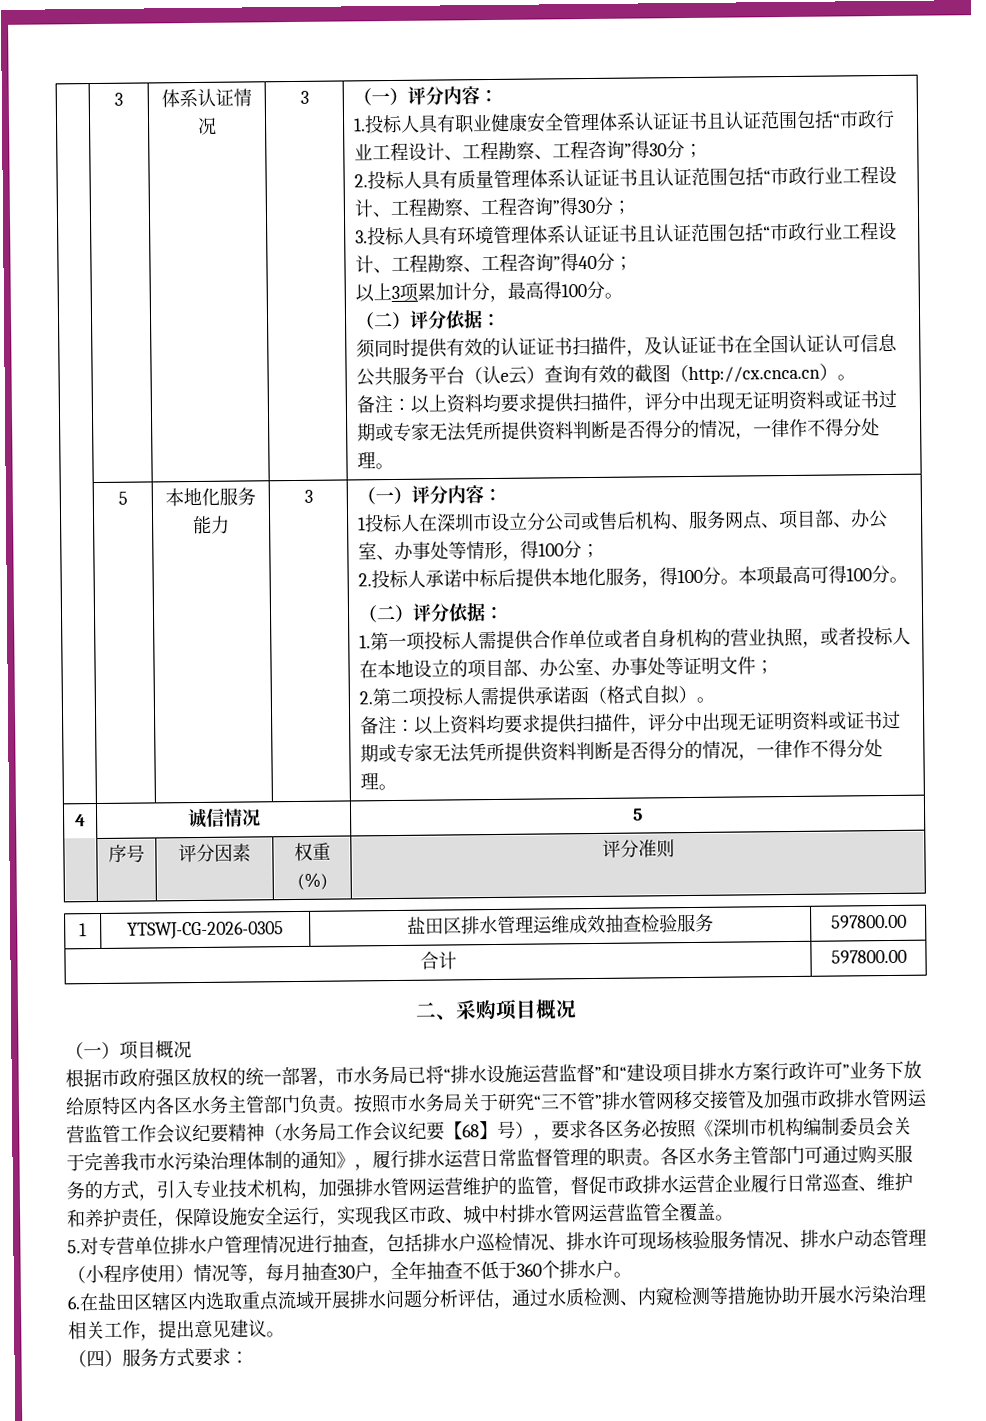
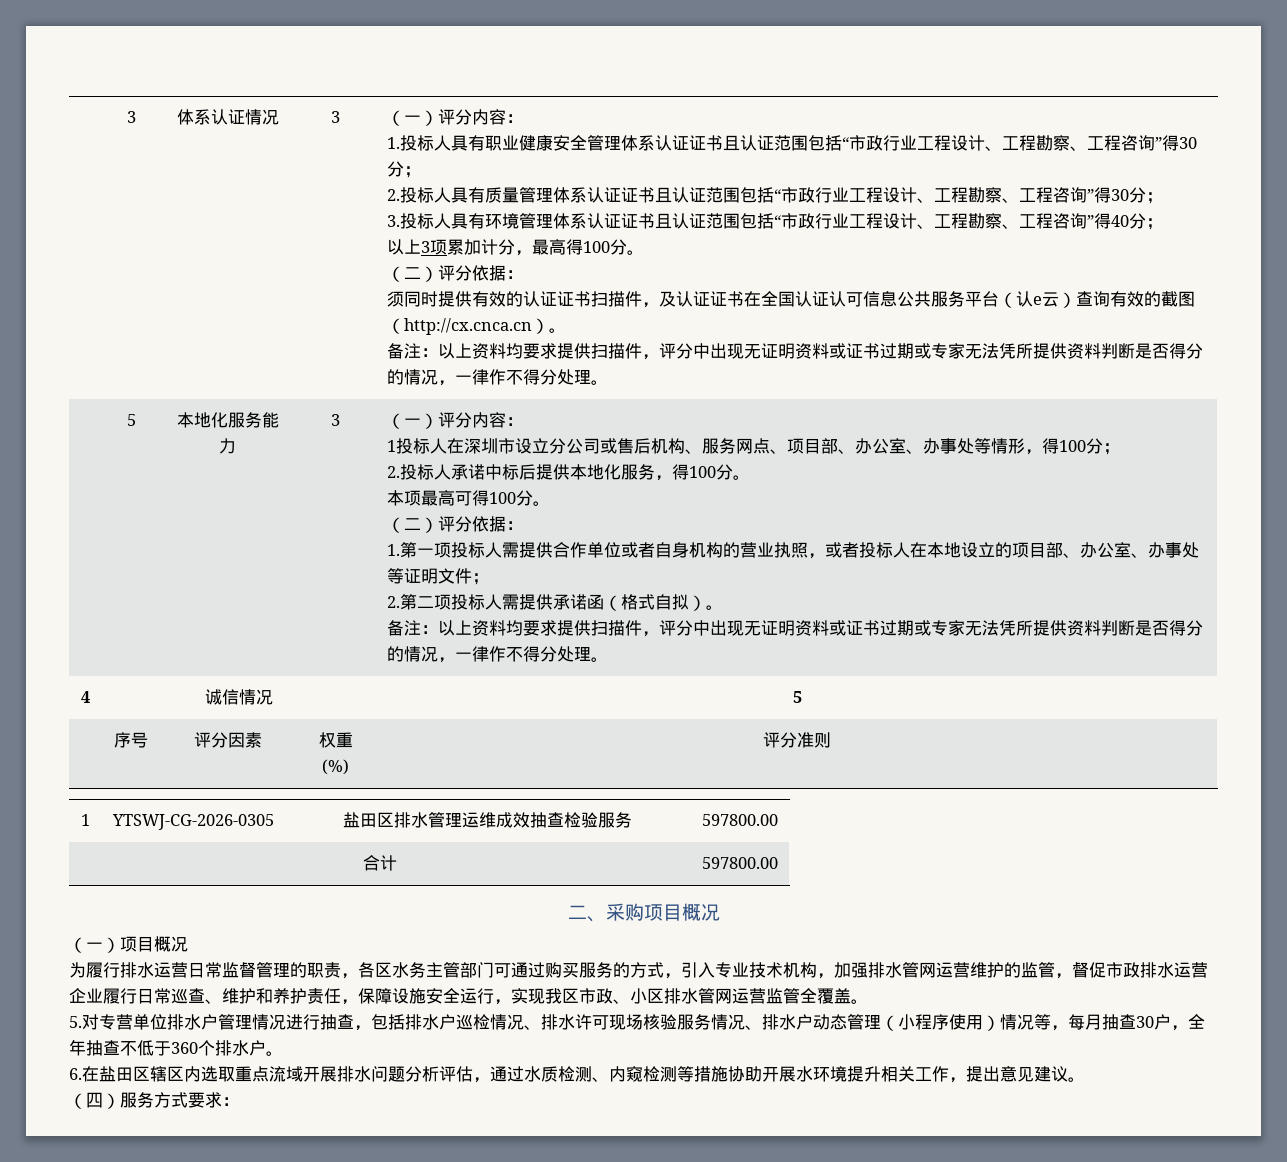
(740, 581) none -> (751, 477) //
[65,1060,922,1088] [65,1088,928,1116] [66,1116,912,1144] [66,1150,373,1172] 根据市政府强区放权的统一部署，市水务局已将“排水设施运营监督”和“建设项目排水方案行政许可”业务下放给原特区内各区水务主管部门负责。按照市水务局关于研究“三不管”排水管网移交接管及加强市政排水管网运营监管工作会议纪要精神（水务局工作会议纪要【68】号），要求各区务必按照《深圳市机构编制委员会关于完善我市水污染治理体制的通知》， -> [69,962,86,978] 为
[642,1159,661,1166] 。 -> [341,973,358,979] ，
[463,1204,518,1225] 城中村 -> [630,988,664,1004] 小区
[853,1284,927,1304] 污染治理 -> [813,1066,881,1082] 环境提升

